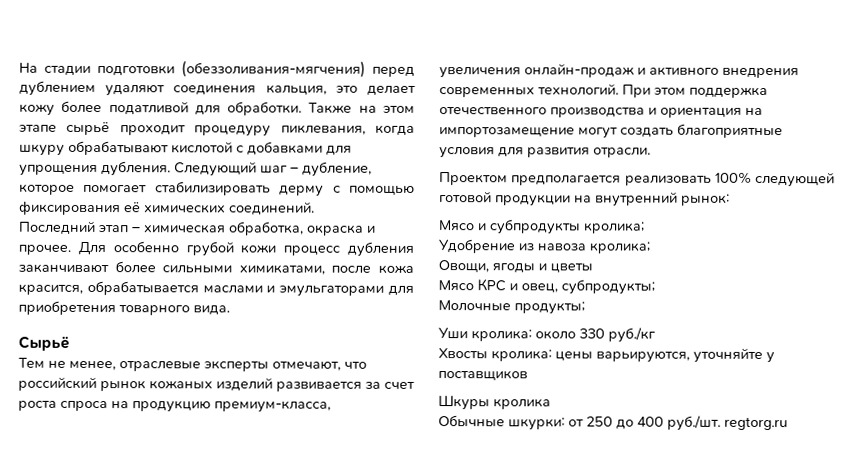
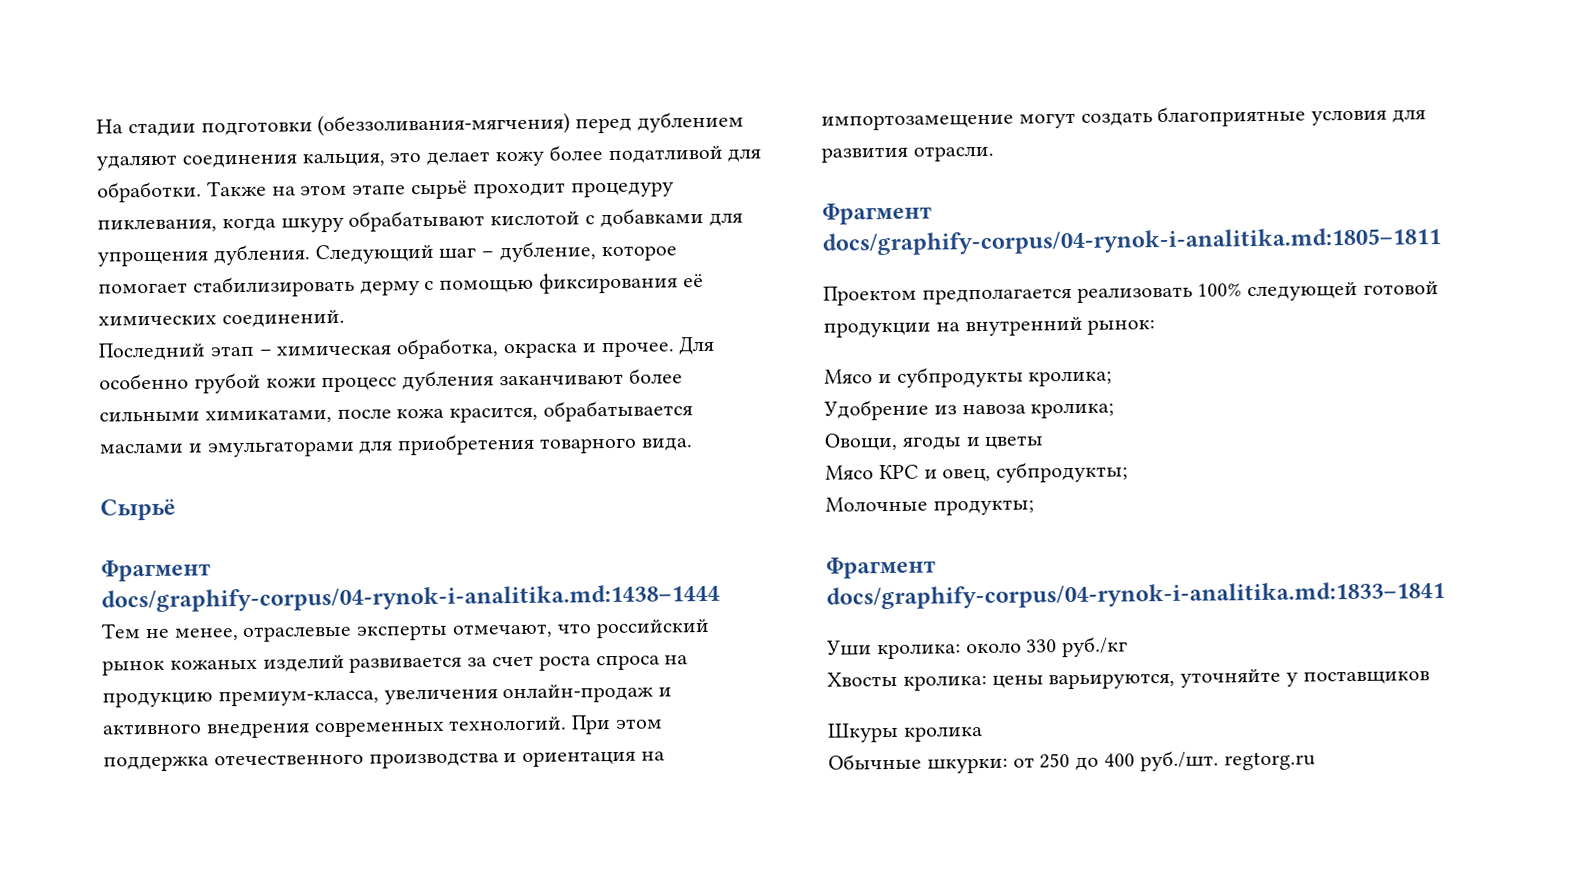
(70, 343) none -> [101,559,211,582] [101,583,720,613] // Фрагмент docs/graphify-corpus/04-rynok-i-analitika.md:1438–1444
(651, 152) none -> [822,202,932,225] [822,227,1441,256] // Фрагмент docs/graphify-corpus/04-rynok-i-analitika.md:1805–1811
(585, 308) none -> [826,556,936,579] [826,581,1445,610] // Фрагмент docs/graphify-corpus/04-rynok-i-analitika.md:1833–1841

